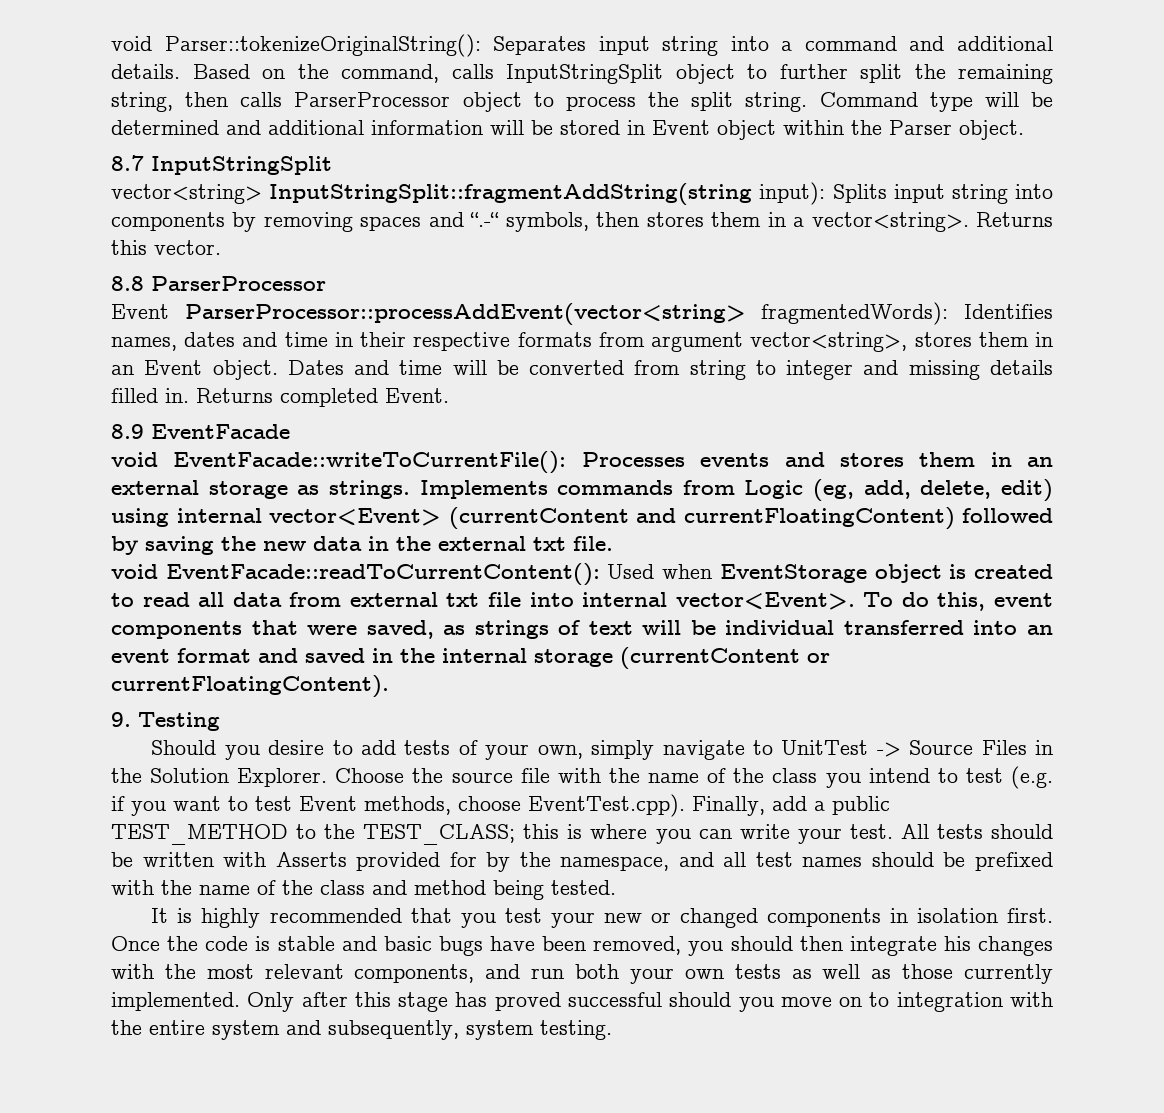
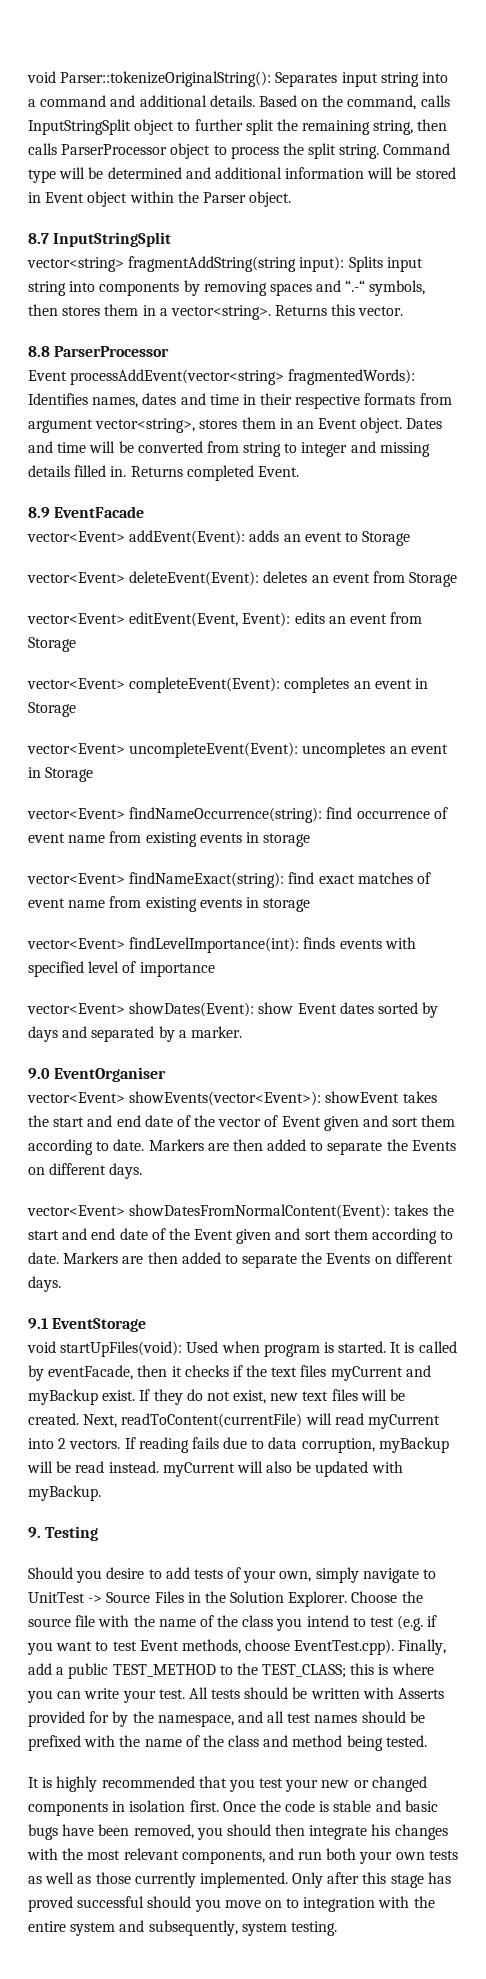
[269,183,753,205] InputStringSplit::fragmentAddString(string -> [128,256,297,272] fragmentAddString(string
[184,303,746,325] ParserProcessor::processAddEvent(vector<string> -> [70,369,285,385] processAddEvent(vector<string>
[111,451,1053,474] [111,479,1053,502] [111,507,1053,530] [111,536,613,555] [111,563,600,586] void EventFacade::writeToCurrentFile(): Processes events and stores them in an external storage as strings. Implements commands from Logic (eg, add, delete, edit) using internal vector<Event> (currentContent and currentFloatingContent) followed by saving the new data in the external txt file. // void EventFacade::readToCurrentContent(): -> [27,530,411,546] [27,571,458,587] [27,612,423,627] [28,637,76,652] [27,677,428,693] [28,702,76,717] [27,742,448,758] [28,767,94,782] [27,807,448,823] [28,831,311,847] [27,872,431,888] [28,896,311,912] [27,937,416,953] [28,961,215,977] [27,1002,439,1018] [28,1026,242,1042] [28,1067,167,1082] [27,1091,437,1106] [28,1115,456,1131] [28,1139,456,1155] [28,1163,143,1179] [27,1204,454,1219] [28,1228,454,1244] [28,1252,453,1268] [28,1276,61,1292] [28,1318,147,1332] [27,1341,183,1357] vector<Event> addEvent(Event): adds an event to Storage // vector<Event> deleteEvent(Event): deletes an event from Storage // vector<Event> editEvent(Event, Event): edits an event from Storage // vector<Event> completeEvent(Event): completes an event in Storage // vector<Event> uncompleteEvent(Event): uncompletes an event in Storage // vector<Event> findNameOccurrence(string): find occurrence of event name from existing events in storage // vector<Event> findNameExact(string): find exact matches of event name from existing events in storage // vector<Event> findLevelImportance(int): finds events with specified level of importance // vector<Event> showDates(Event): show Event dates sorted by days and separated by a marker. // 9.0 EventOrganiser // vector<Event> showEvents(vector<Event>): showEvent takes the start and end date of the vector of Event given and sort them according to date. Markers are then added to separate the Events on different days. // vector<Event> showDatesFromNormalContent(Event): takes the start and end date of the Event given and sort them according to date. Markers are then added to separate the Events on different days. // 9.1 EventStorage // void startUpFiles(void):
[719,564,1053,583] [111,592,1053,611] [111,620,1053,639] [111,647,830,669] [111,675,389,698] EventStorage object is created to read all data from external txt file into internal vector<Event>. To do this, event components that were saved, as strings of text will be individual transferred into an event format and saved in the internal storage (currentContent or currentFloatingContent). -> [263,1341,457,1357] [28,1365,431,1381] [28,1389,406,1405] [28,1413,440,1429] [28,1437,449,1453] [27,1461,403,1477] [28,1485,101,1501] program is started. It is called by eventFacade, then it checks if the text files myCurrent and myBackup exist. If they do not exist, new text files will be created. Next, readToContent(currentFile) will read myCurrent into 2 vectors. If reading fails due to data corruption, myBackup will be read instead. myCurrent will also be updated with myBackup.

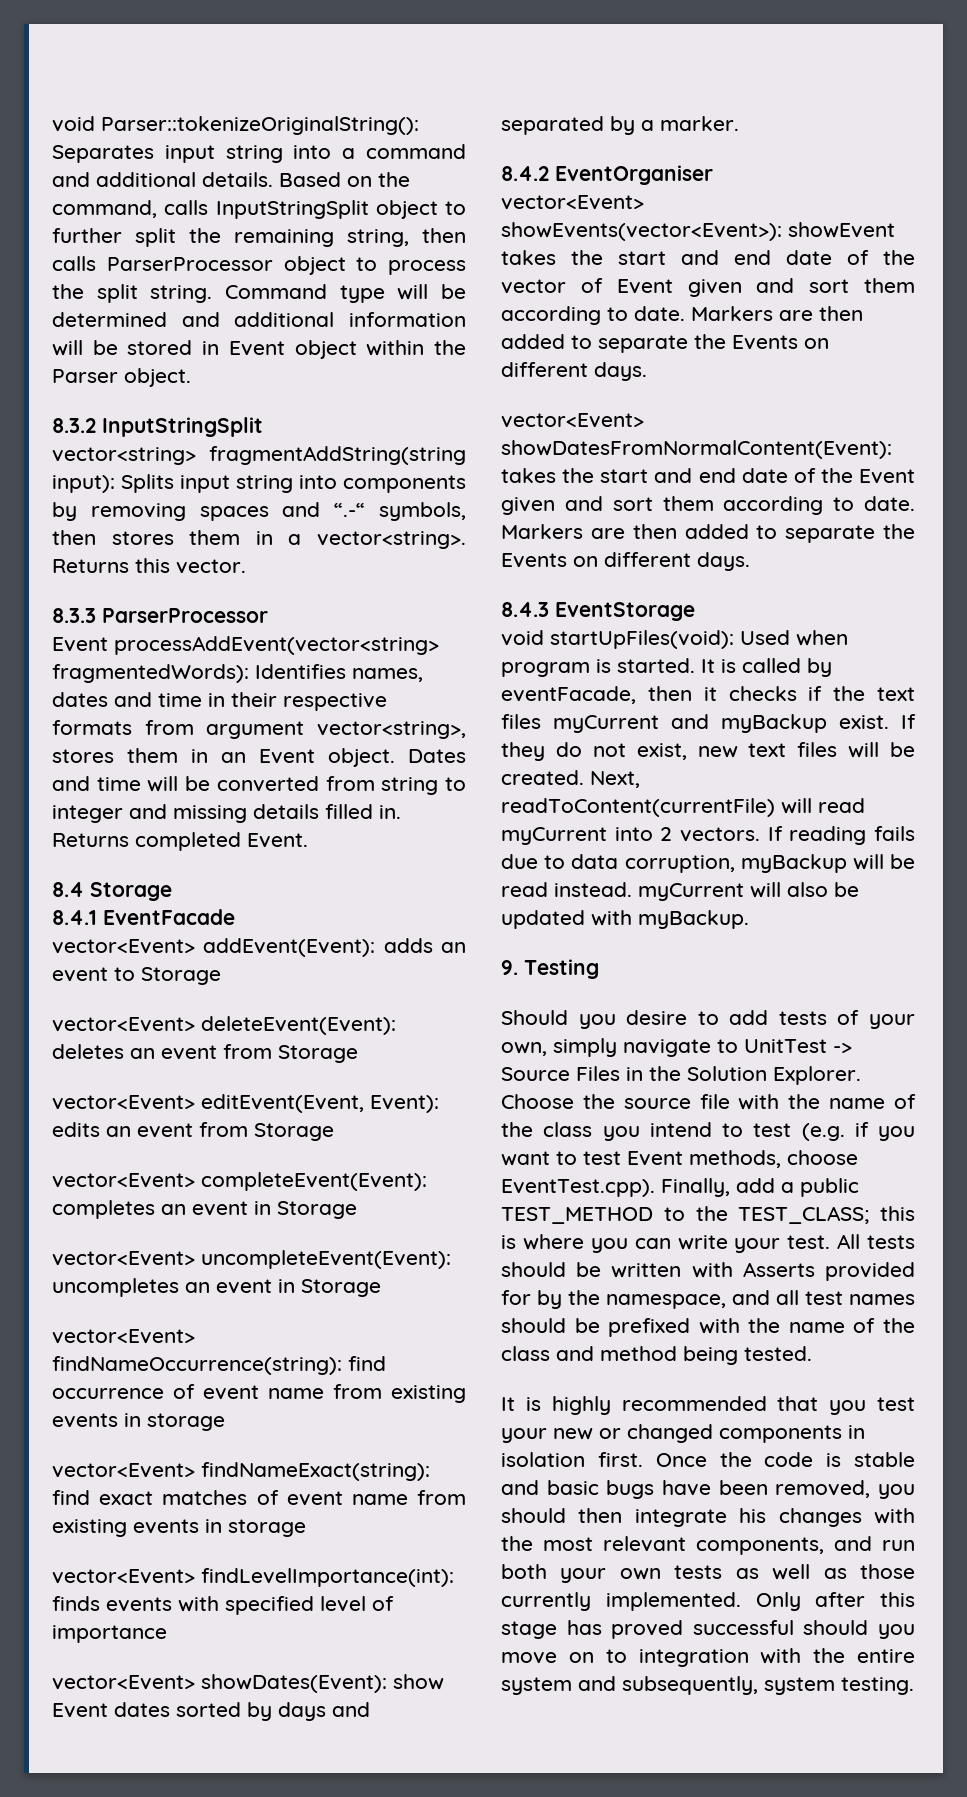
[28,233,49,244] 8.7 -> [52,418,96,433] 8.3.2
[28,346,50,357] 8.8 -> [52,608,96,623] 8.3.3
[28,507,50,518] 8.9 -> [52,882,172,901] [52,910,97,925] 8.4 Storage // 8.4.1
[28,1068,50,1079] 9.0 -> [501,166,549,181] 8.4.2
[28,1318,48,1329] 9.1 -> [501,602,549,617] 8.4.3

